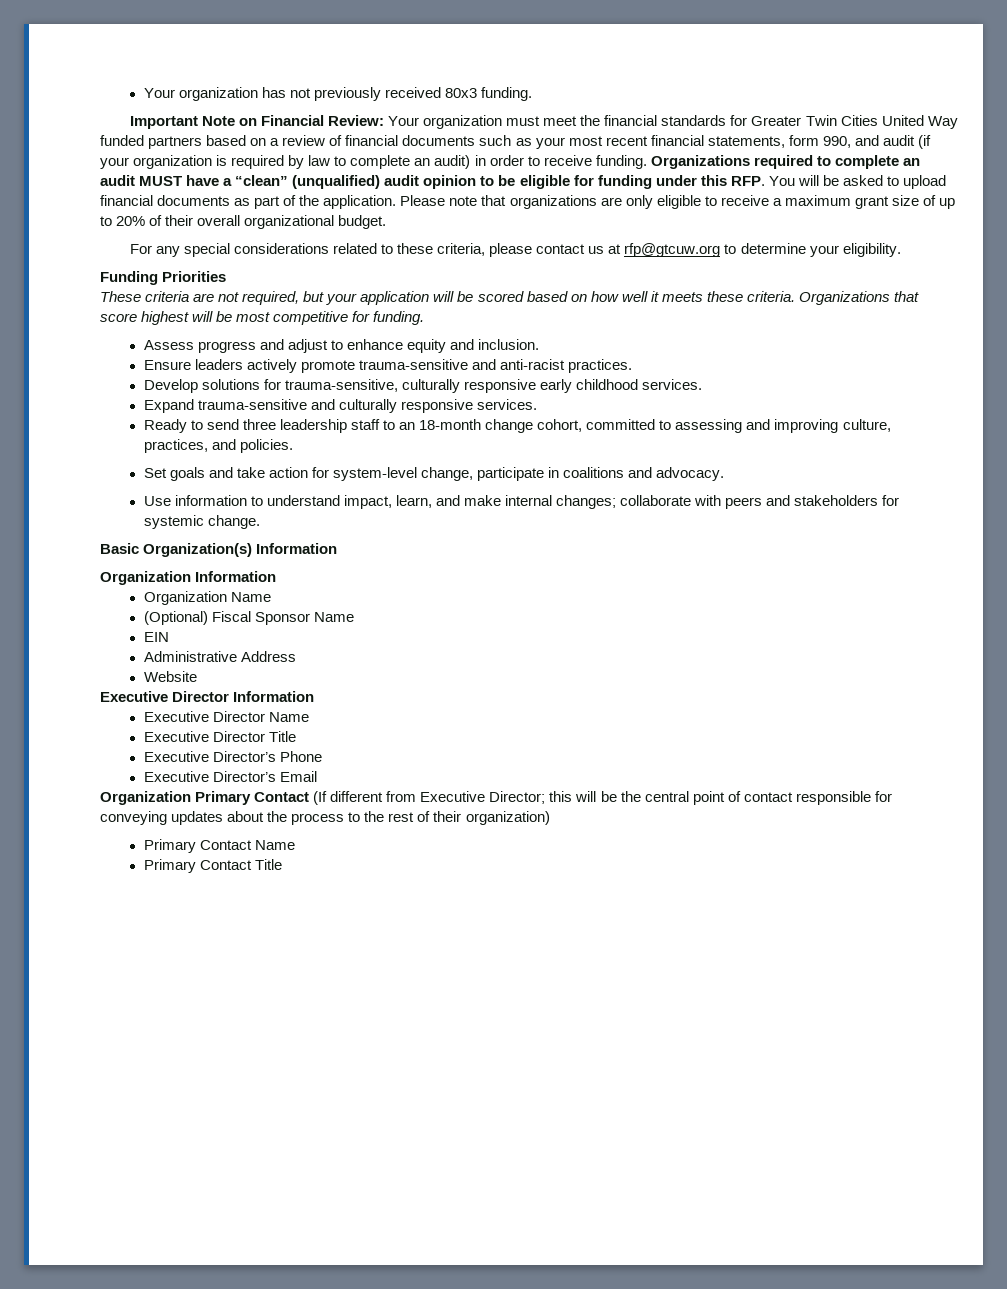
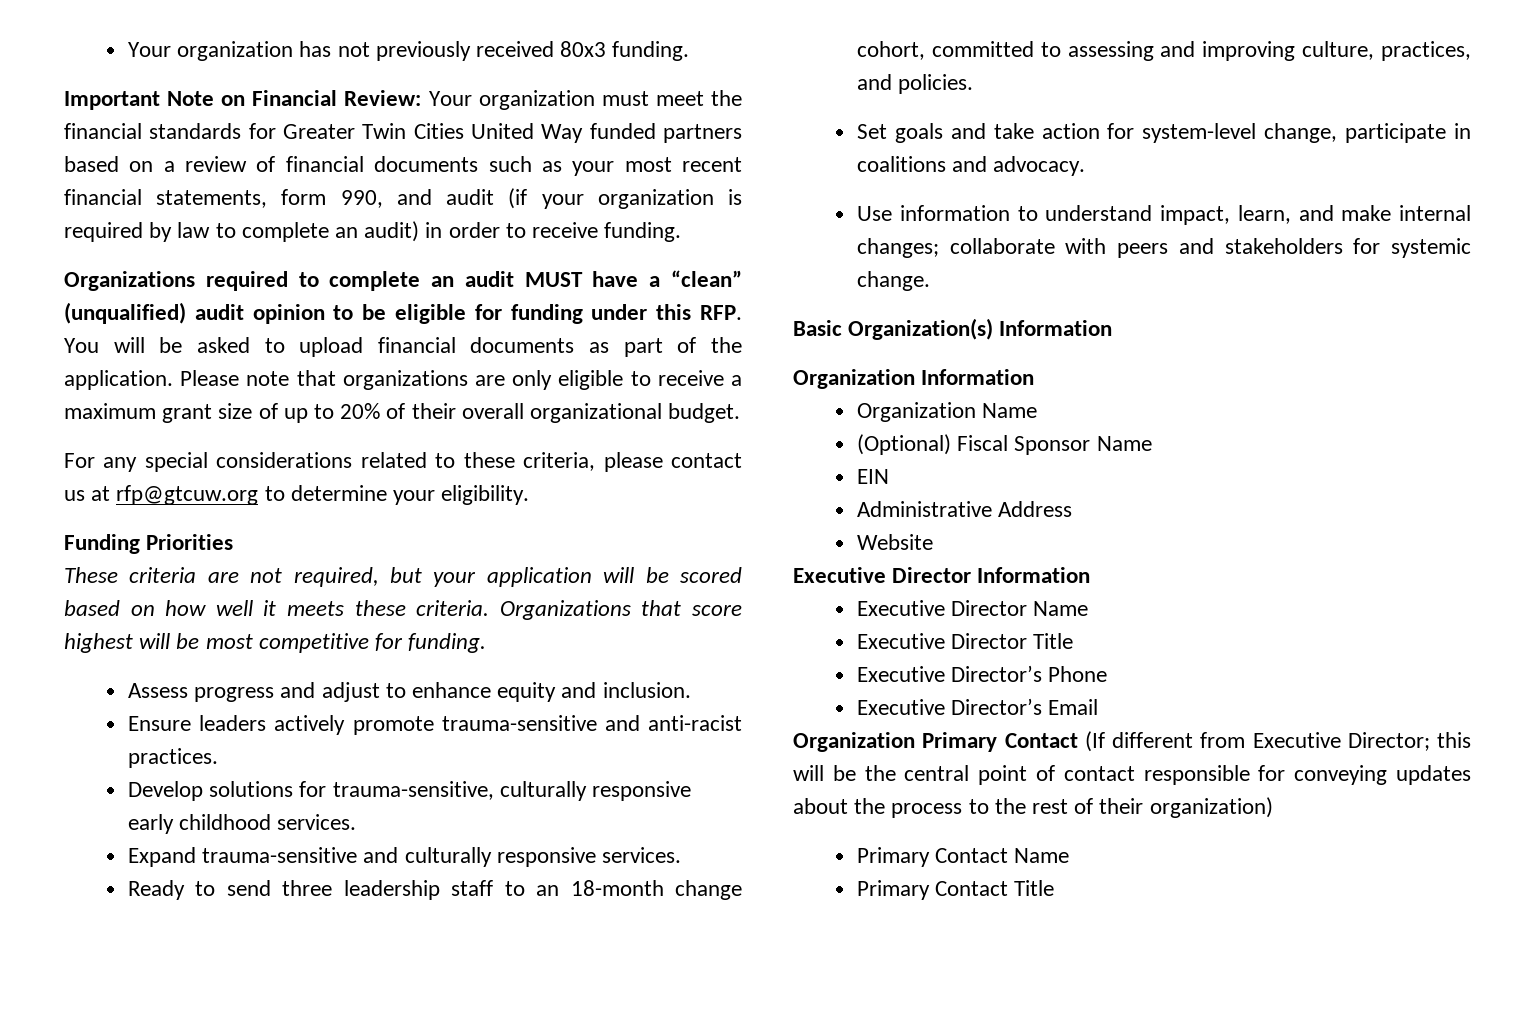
(647, 162) none -> (682, 232) //

